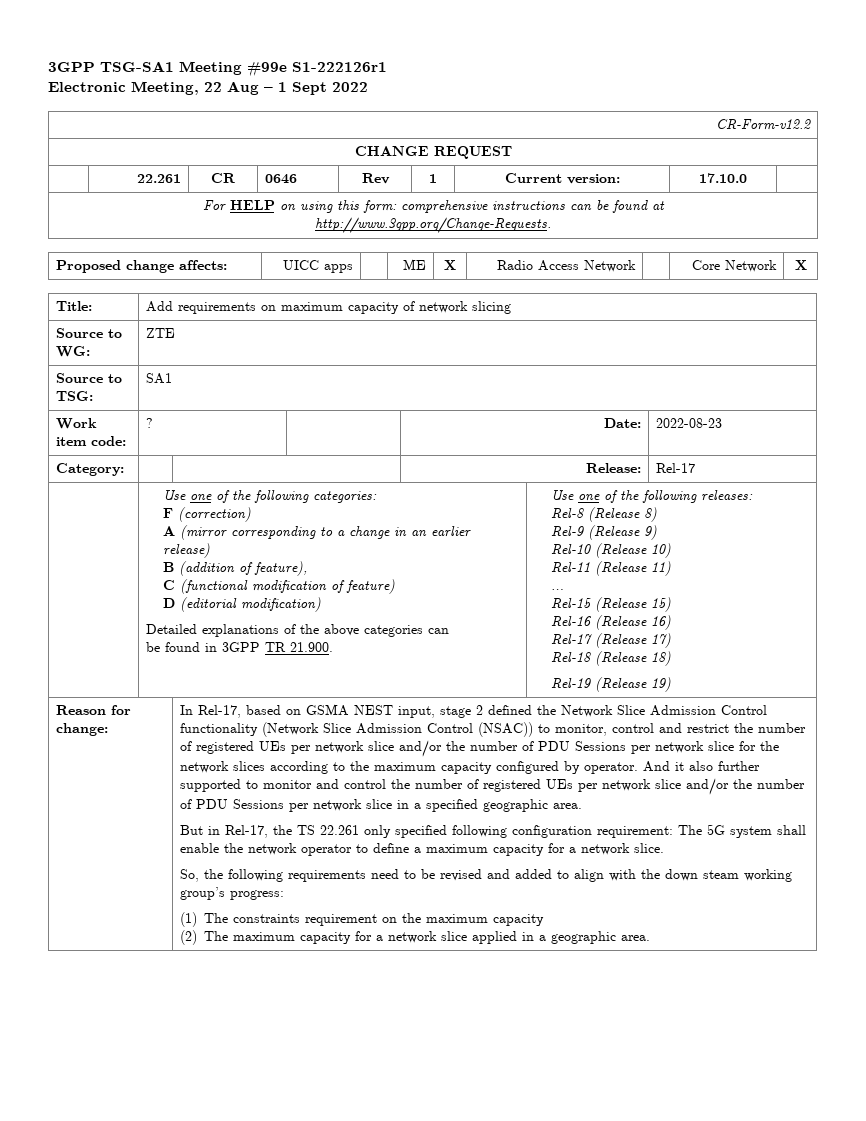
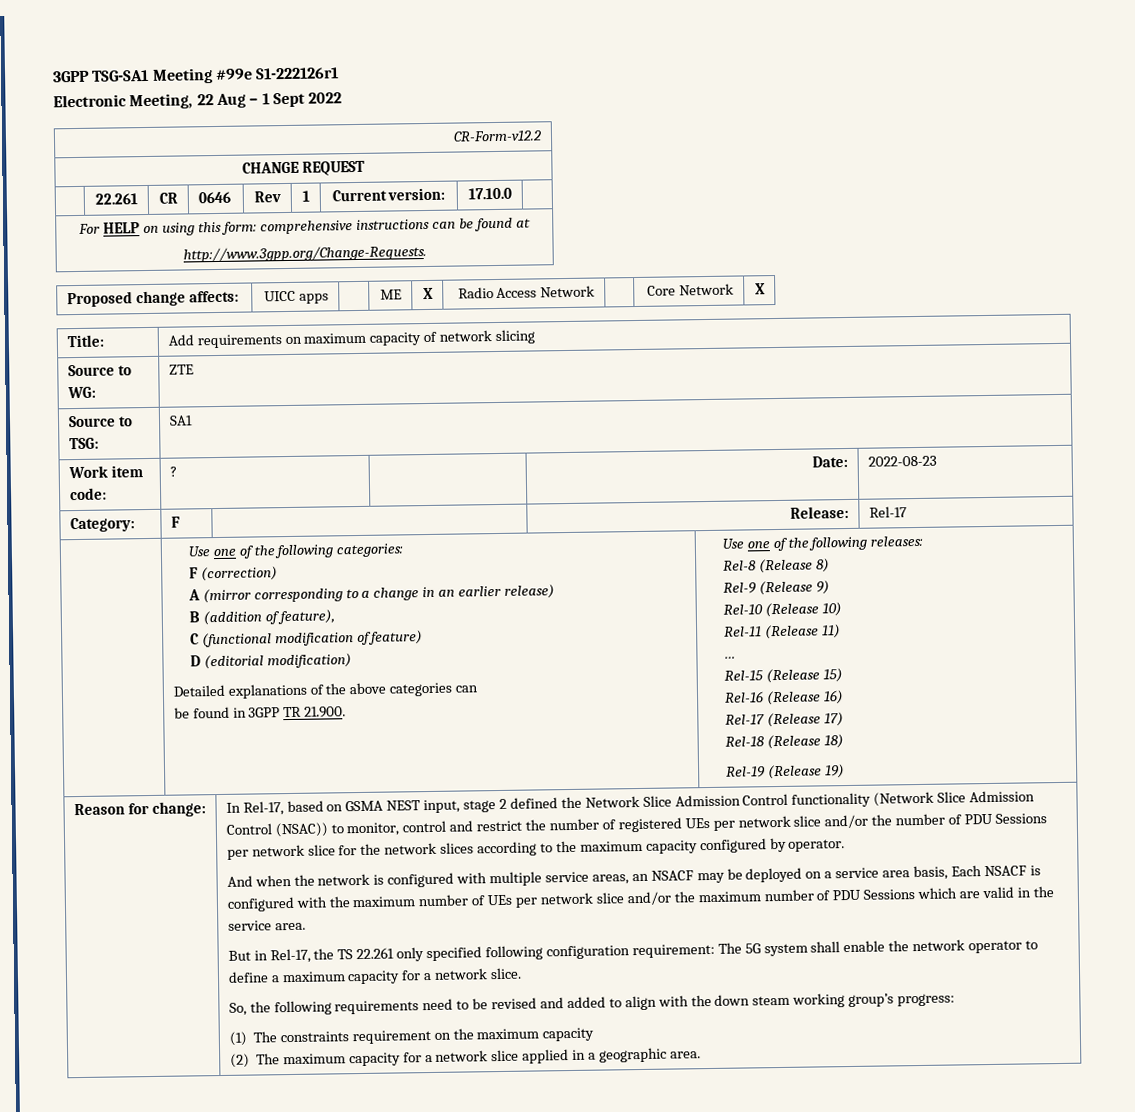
(125, 469) none -> [170,516,180,528] F
[643,761,761,772] [180,778,806,795] [180,799,549,812] And it also further supported to monitor and control the number of registered UEs per network slice and/or the number of PDU Sessions per network slice in a specified geographic -> [226,865,1041,888] [226,886,1054,912] [227,920,272,931] // And when the network is configured with multiple service areas, an NSACF may be deployed on a service area basis, Each NSACF is configured with the maximum number of UEs per network slice and/or the maximum number of PDU Sessions which are valid in the service

